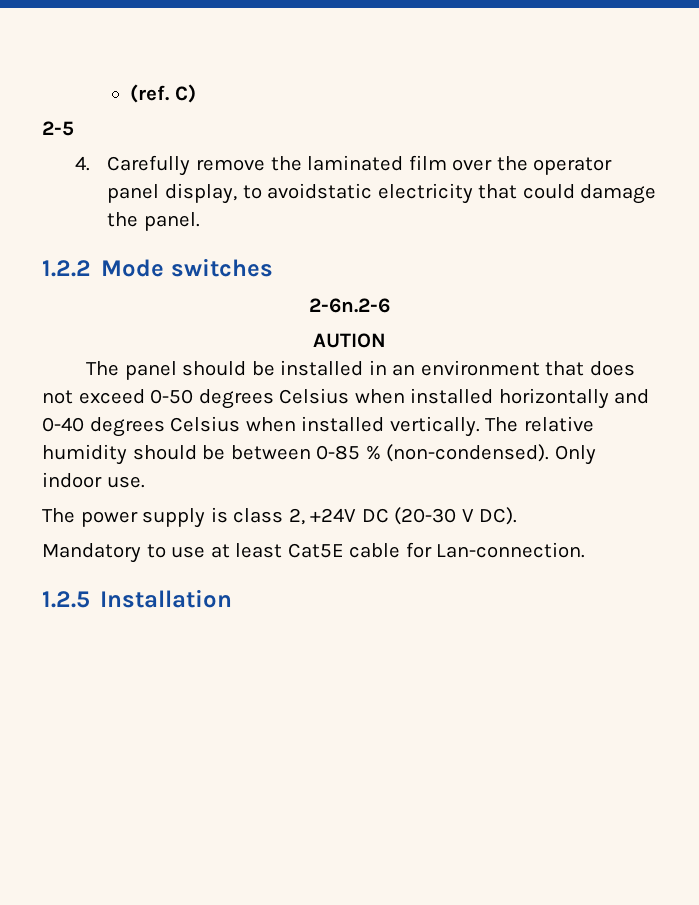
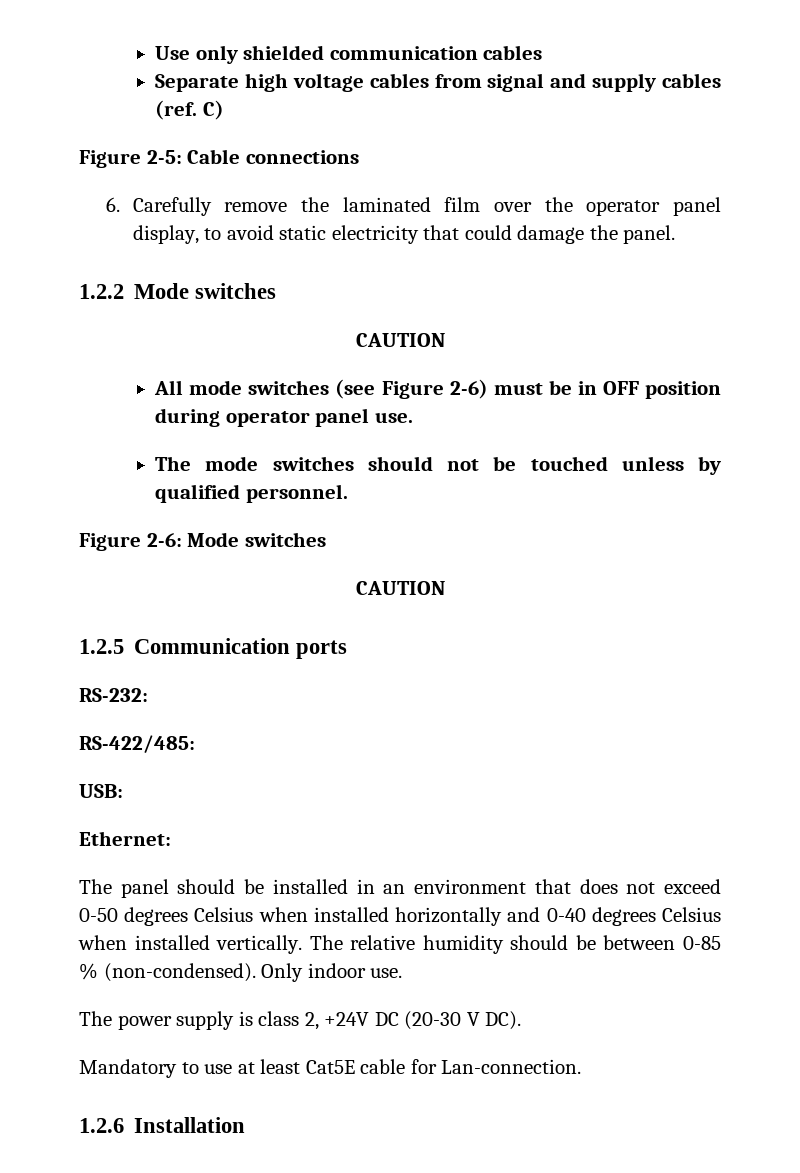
[129,84,196,103] [42,121,74,136] [74,156,90,171] (ref. C) // 2-5 // 4. -> [155,45,543,64] [155,73,721,92] [155,100,224,120] [79,149,359,168] [105,197,120,212] Use only shielded communication cables // Separate high voltage cables from signal and supply cables (ref. C) // Figure 2-5: Cable connections // 6.
[267,183,373,199] avoidstatic -> [226,225,327,240] avoid static
[309,298,390,313] [313,333,386,348] 2-6n.2-6 // AUTION -> [355,333,445,347] [154,379,721,399] [155,408,413,427] [155,456,721,475] [155,484,348,503] [79,532,326,551] [355,581,445,595] [79,638,348,659] [79,688,148,702] [79,735,195,753] [79,784,123,798] [79,831,171,846] CAUTION // All mode switches (see Figure 2-6) must be in OFF position during operator panel use. // The mode switches should not be touched unless by qualified personnel. // Figure 2-6: Mode switches // CAUTION // 1.2.5 Communication ports // RS-232: // RS-422/485: // USB: // Ethernet:
[42,591,90,608] 1.2.5 -> [79,1118,124,1133] 1.2.6

